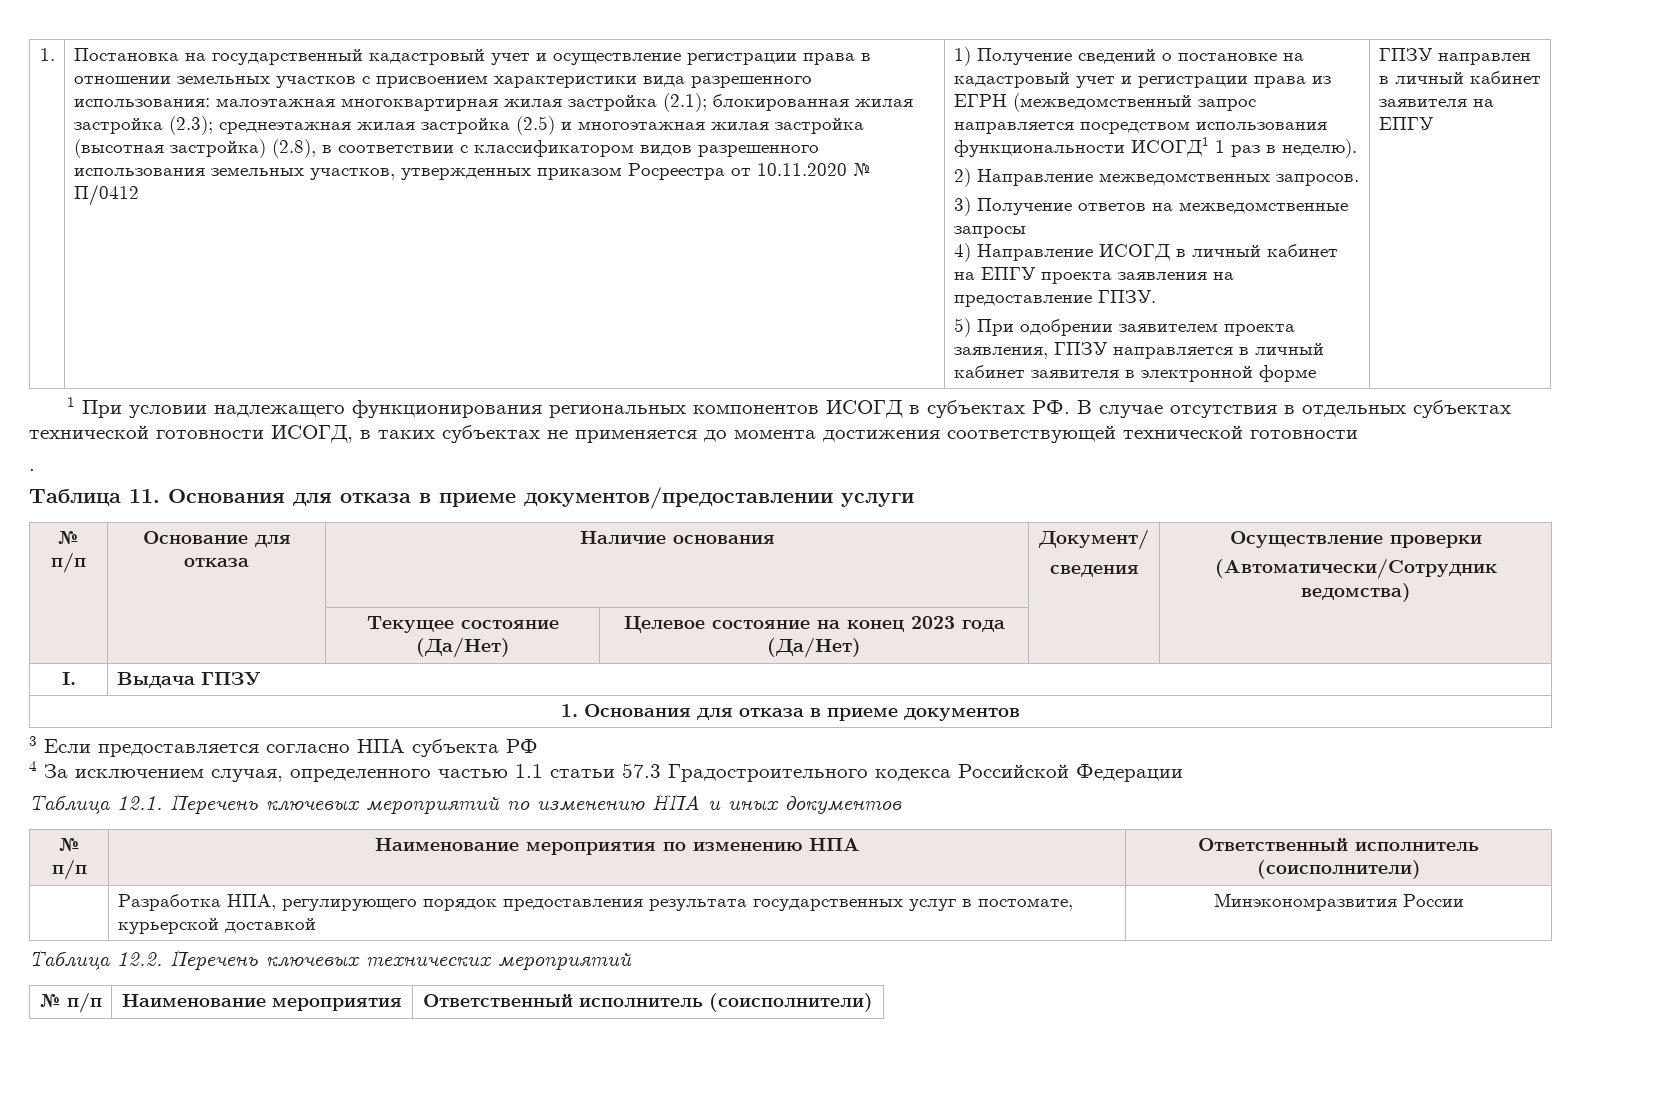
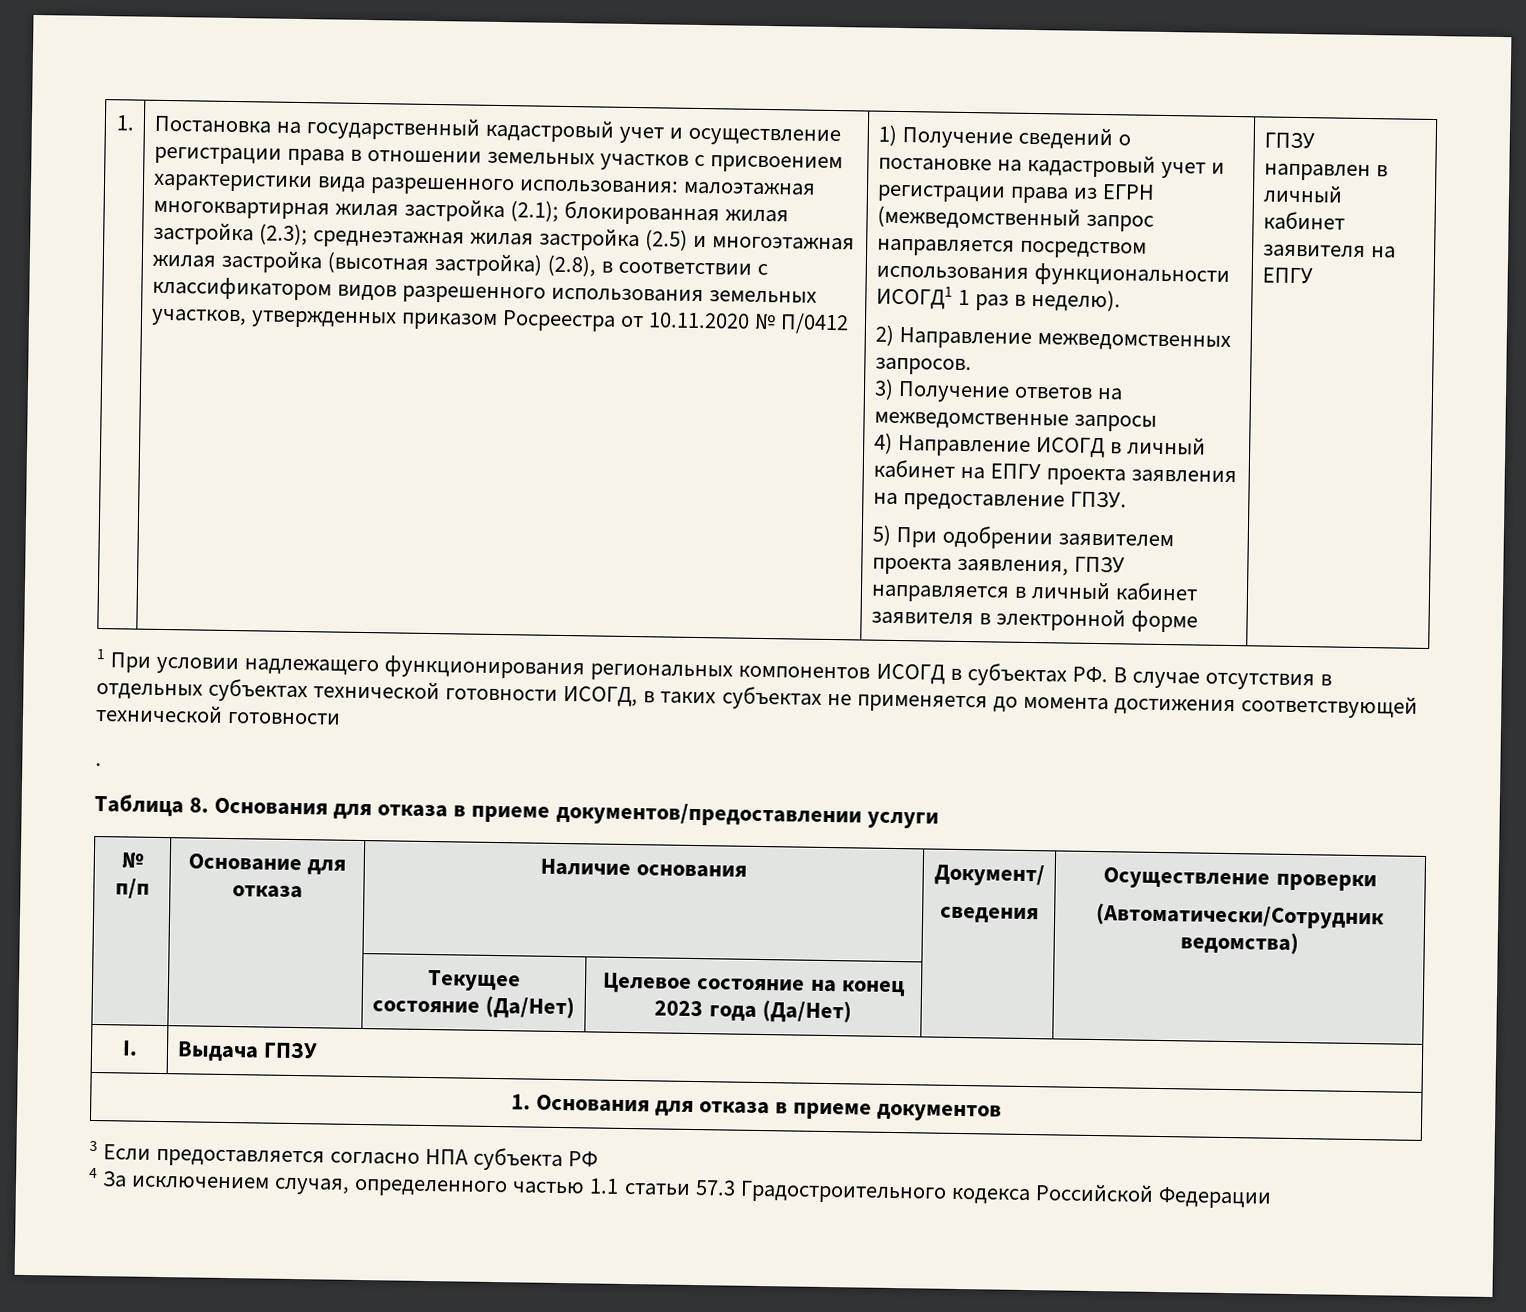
[129,489,160,503] 11. -> [189,797,210,813] 8.
[29,793,902,815] [58,838,80,852] [51,859,87,880] [374,837,860,855] [1198,838,1479,851] [1256,860,1421,879] [117,894,1073,911] [117,918,316,934] [1213,893,1464,911] [29,949,632,971] [39,992,102,1013] [122,993,402,1011] [423,993,873,1012] // Таблица 12.1. Перечень ключевых мероприятий по изменению НПА и иных документов // № п/п | Наименование мероприятия по изменению НПА | Ответственный исполнитель (соисполнители) // | Разработка НПА, регулирующего порядок предоставления результата государственных услуг в постомате, курьерской доставкой | Минэкономразвития России // Таблица 12.2. Перечень ключевых технических мероприятий // № п/п | Наименование мероприятия | Ответственный исполнитель (соисполнители) -> (1272, 1197) none

